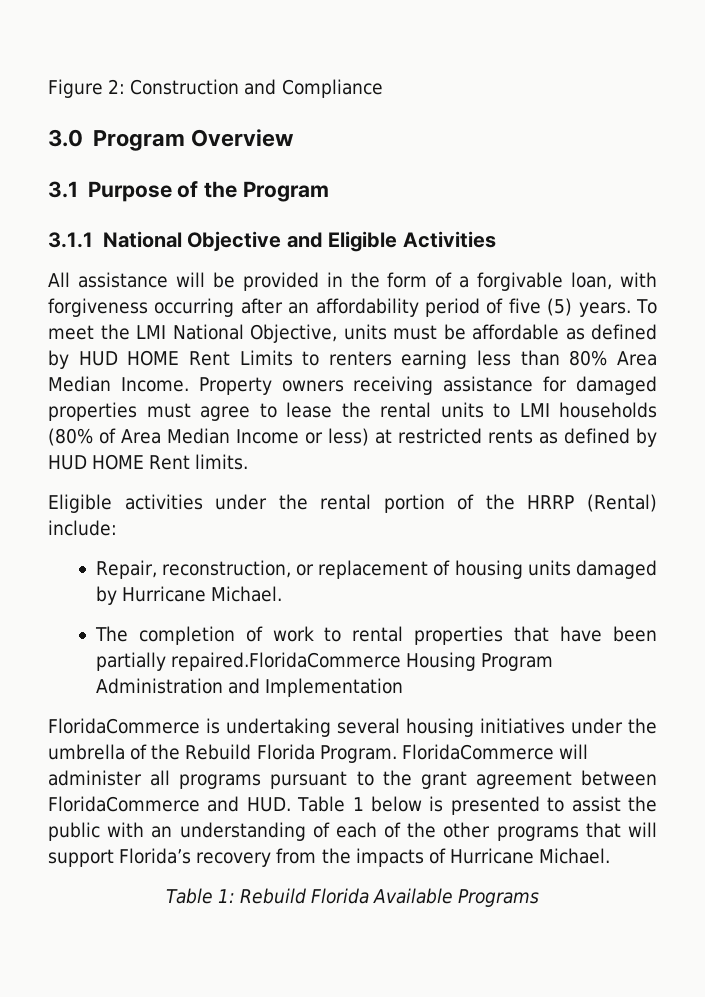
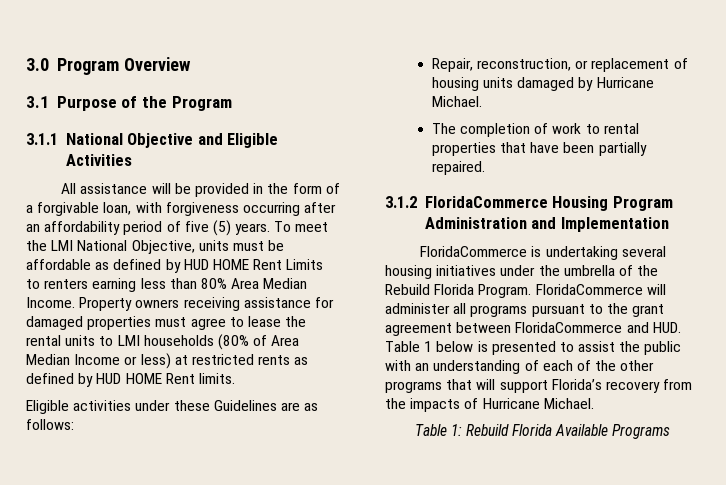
[48,79,383,98] Figure 2: Construction and Compliance // -> (26, 64) none
[278,494,658,513] [48,520,117,536] the rental portion of the HRRP (Rental) include: -> [173,400,319,411] [26,419,74,430] these Guidelines are as follows:
[170,652,401,671] repaired.FloridaCommerce -> [431,161,485,175] [385,196,548,208] repaired. // 3.1.2 FloridaCommerce

